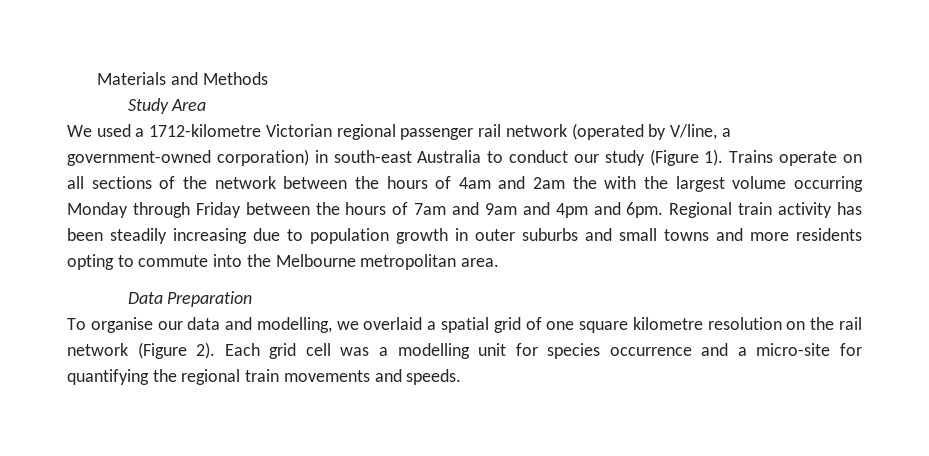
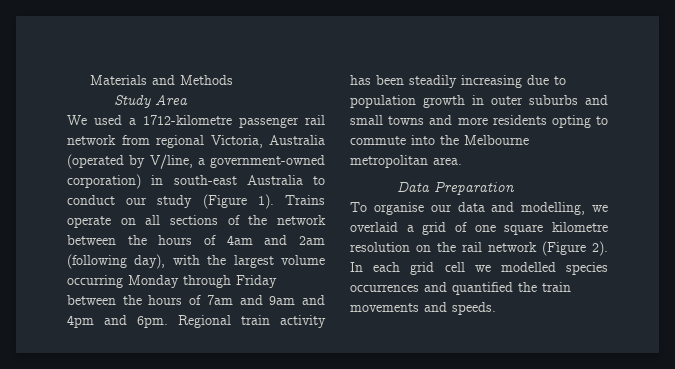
[265,124,396,140] Victorian regional -> (232, 120) none
(567, 130) none -> [121,135,325,148] from regional Victoria, Australia
[572,176,597,189] the -> [67,254,166,269] (following day),
[441,317,489,333] spatial -> (414, 228) none
[224,343,862,359] [67,369,241,385] Each grid cell was a modelling unit for species occurrence and a micro-site for quantifying the regional -> [350,262,608,275] [350,282,537,295] In each grid cell we modelled species occurrences and quantified the

